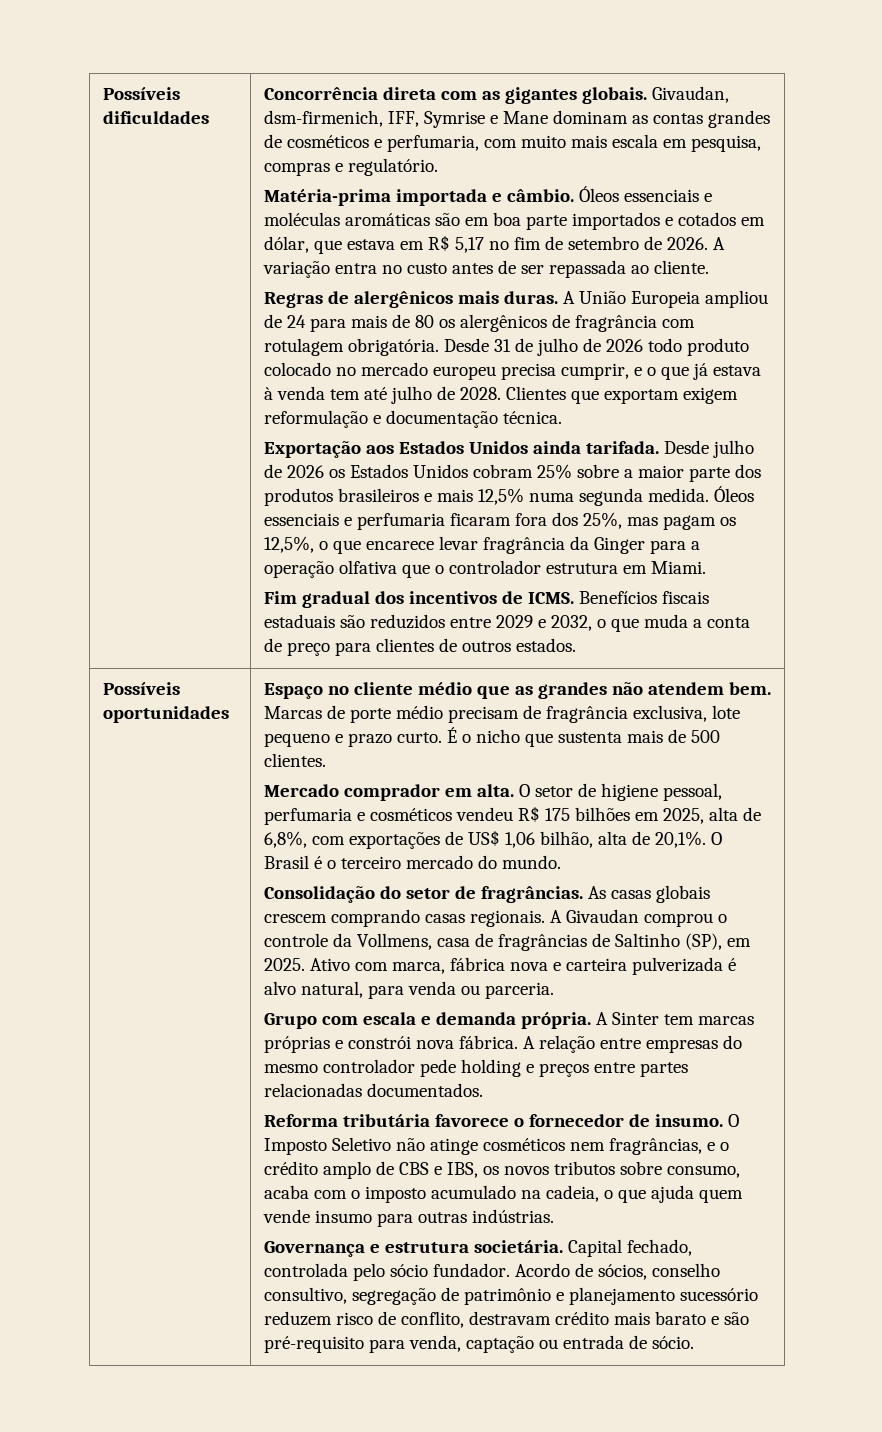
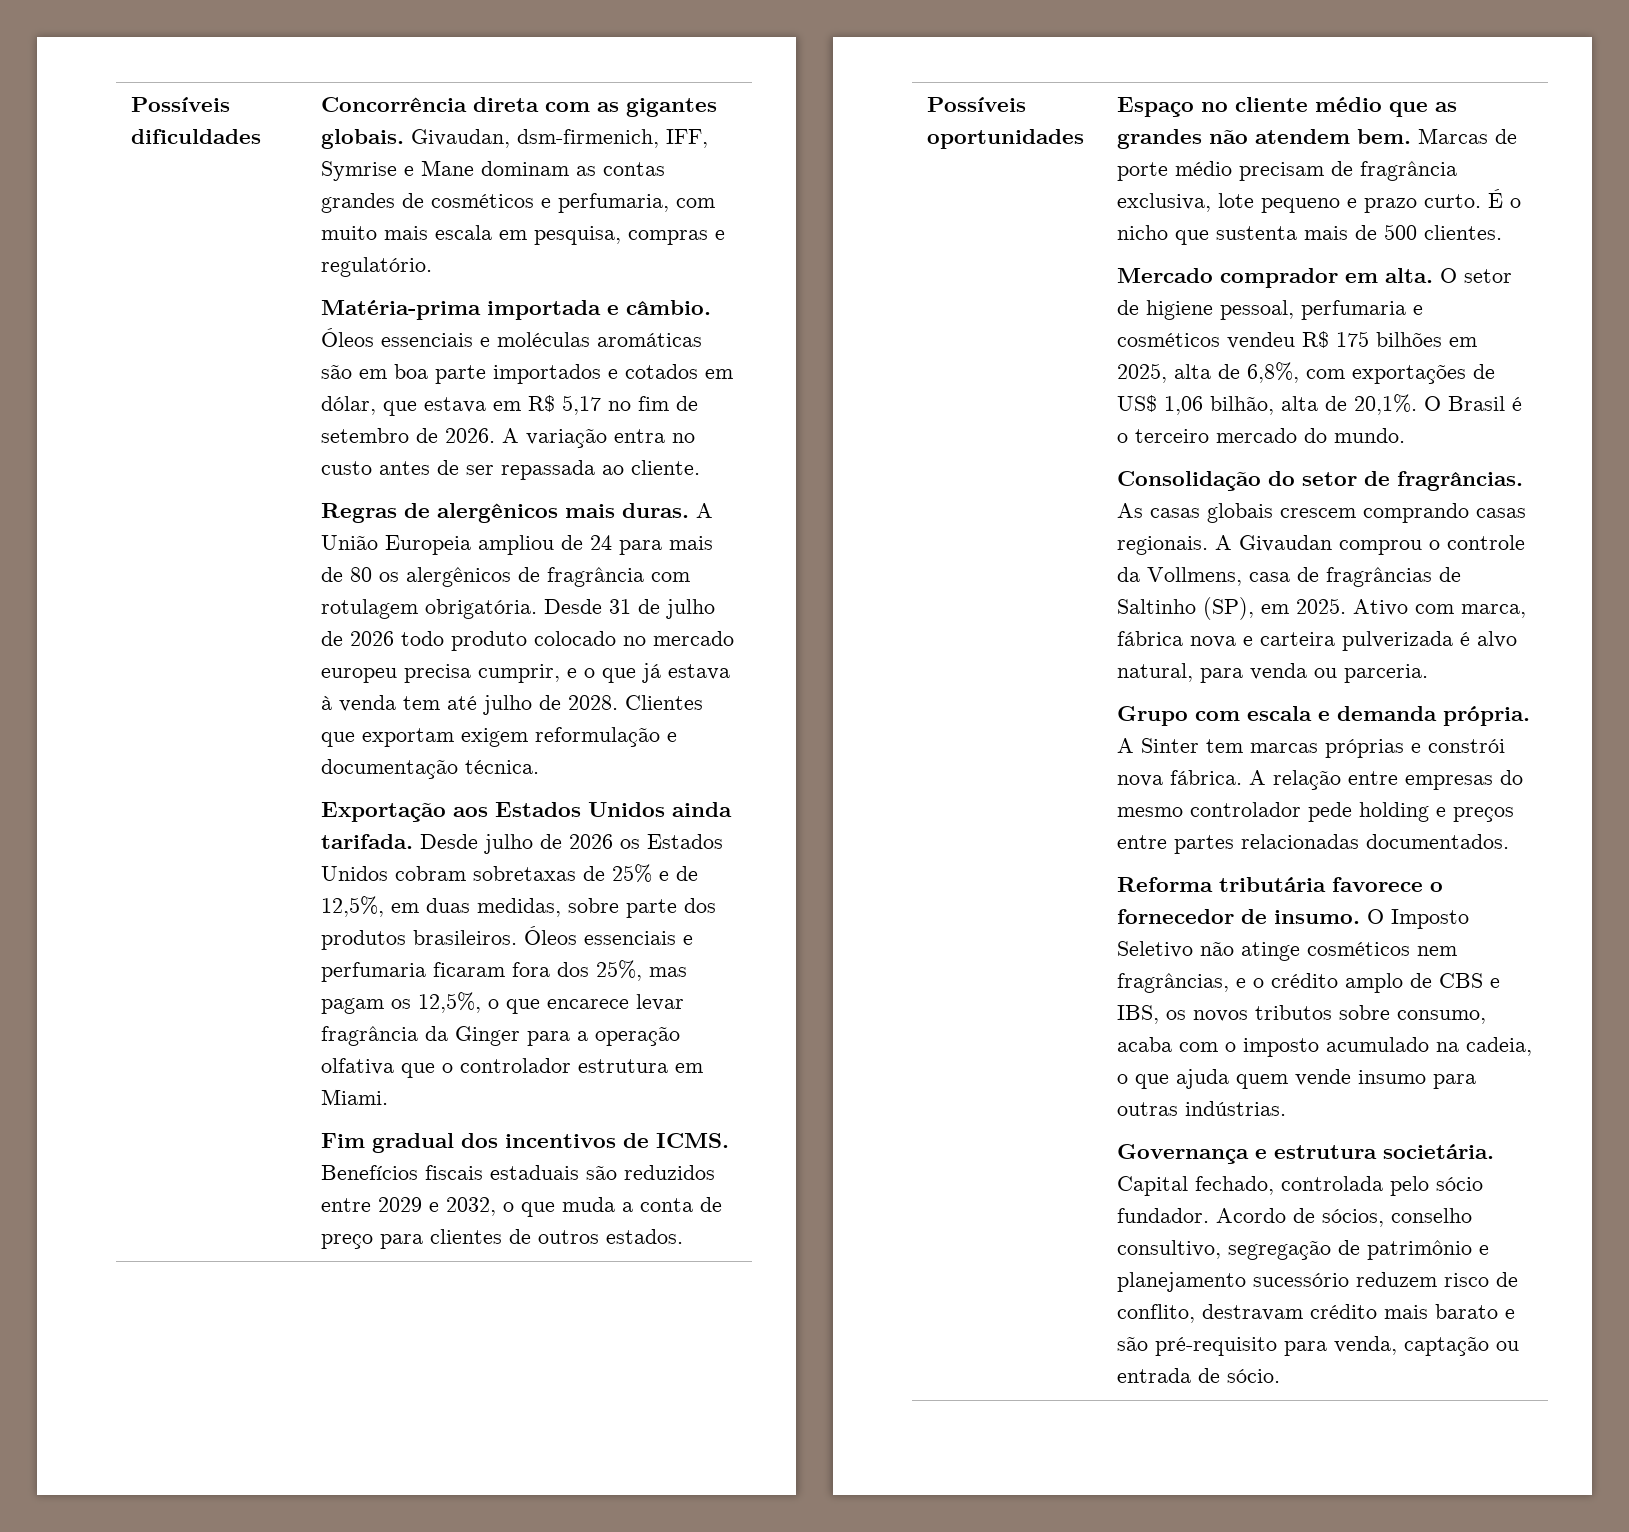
[536,464,761,482] [263,488,709,506] 25% sobre a maior parte dos produtos brasileiros e mais 12,5% numa segunda medida. -> [473,864,699,883] [321,896,717,918] [321,930,518,950] sobretaxas de 25% e de 12,5%, em duas medidas, sobre parte dos produtos brasileiros.

